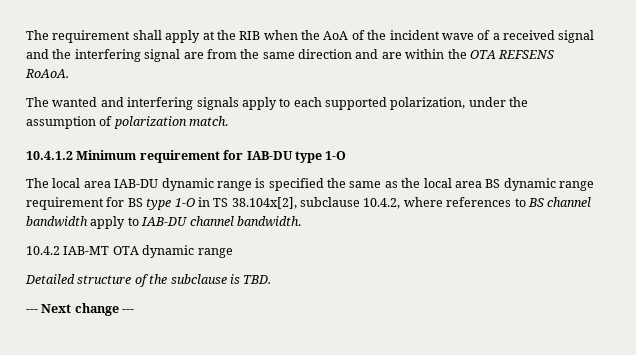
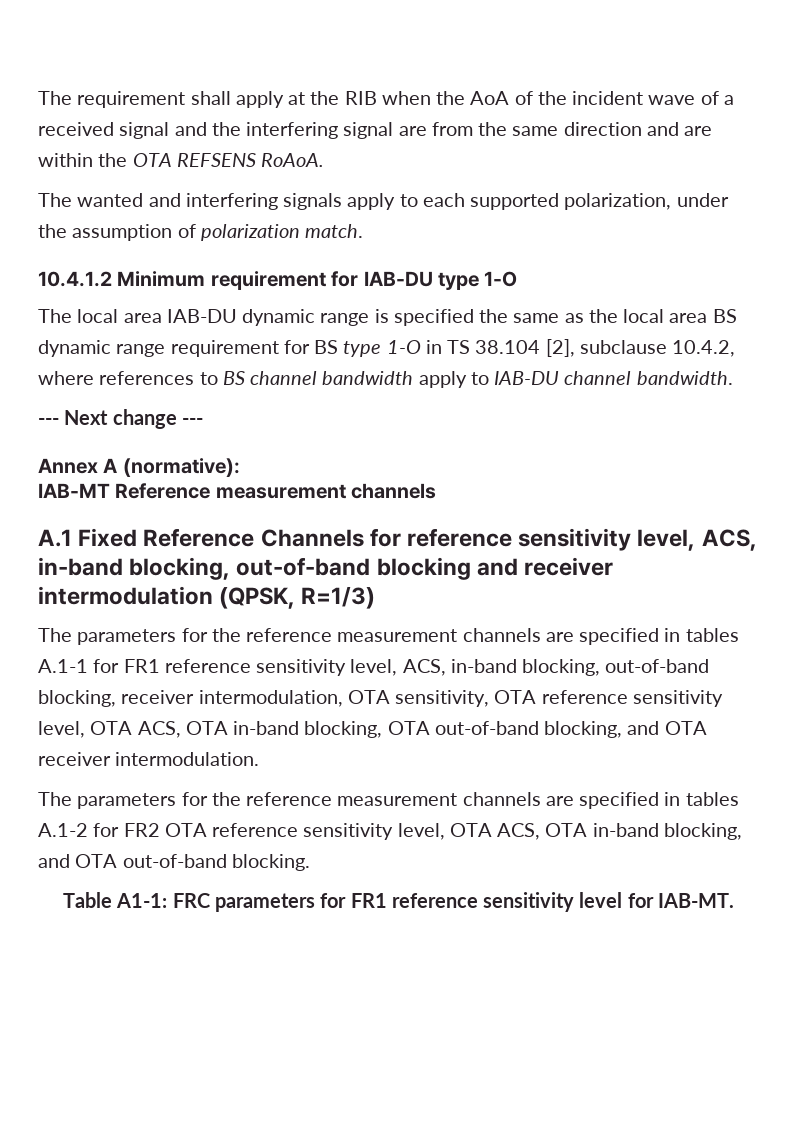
[231,197,297,209] 38.104x[2], -> [475,339,575,357] 38.104 [2],
[26,245,233,258] [25,274,272,287] [26,303,135,316] 10.4.2 IAB-MT OTA dynamic range // Detailed structure of the subclause is TBD. // --- Next change --- -> [38,409,203,429] [38,458,240,477] [38,483,437,499] [38,528,757,551] [38,557,614,580] [38,586,376,609] [38,628,739,645] [38,659,710,676] [38,690,723,707] [38,721,707,738] [38,752,260,766] [38,792,739,809] [38,823,742,840] [38,854,310,871] [63,892,734,912] --- Next change --- // Annex A (normative): // IAB-MT Reference measurement channels // A.1 Fixed Reference Channels for reference sensitivity level, ACS, in-band blocking, out-of-band blocking and receiver intermodulation (QPSK, R=1/3) // The parameters for the reference measurement channels are specified in tables A.1-1 for FR1 reference sensitivity level, ACS, in-band blocking, out-of-band blocking, receiver intermodulation, OTA sensitivity, OTA reference sensitivity level, OTA ACS, OTA in-band blocking, OTA out-of-band blocking, and OTA receiver intermodulation. // The parameters for the reference measurement channels are specified in tables A.1-2 for FR2 OTA reference sensitivity level, OTA ACS, OTA in-band blocking, and OTA out-of-band blocking. // Table A1-1: FRC parameters for FR1 reference sensitivity level for IAB-MT.

